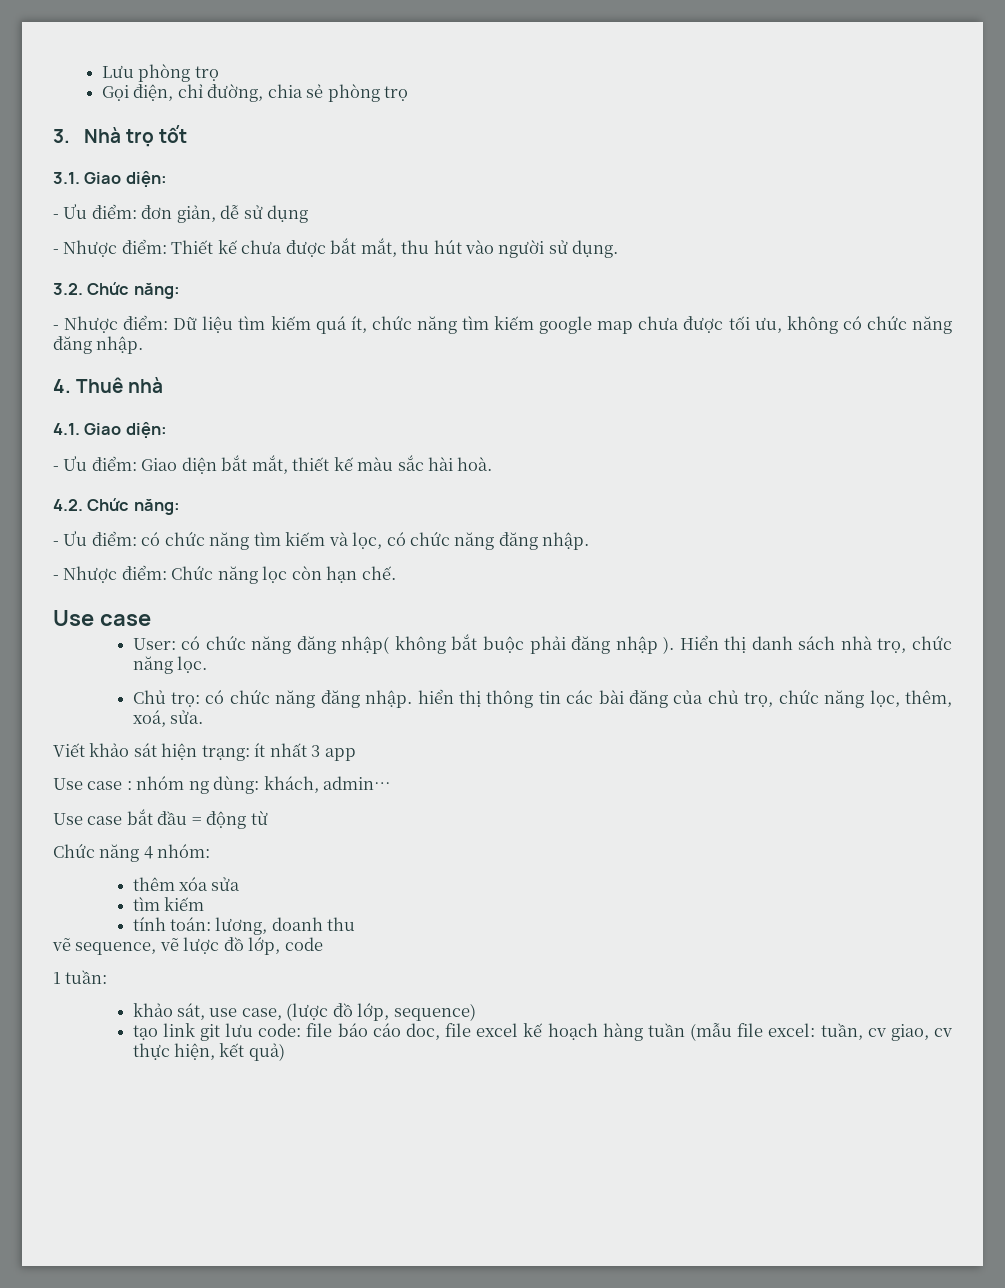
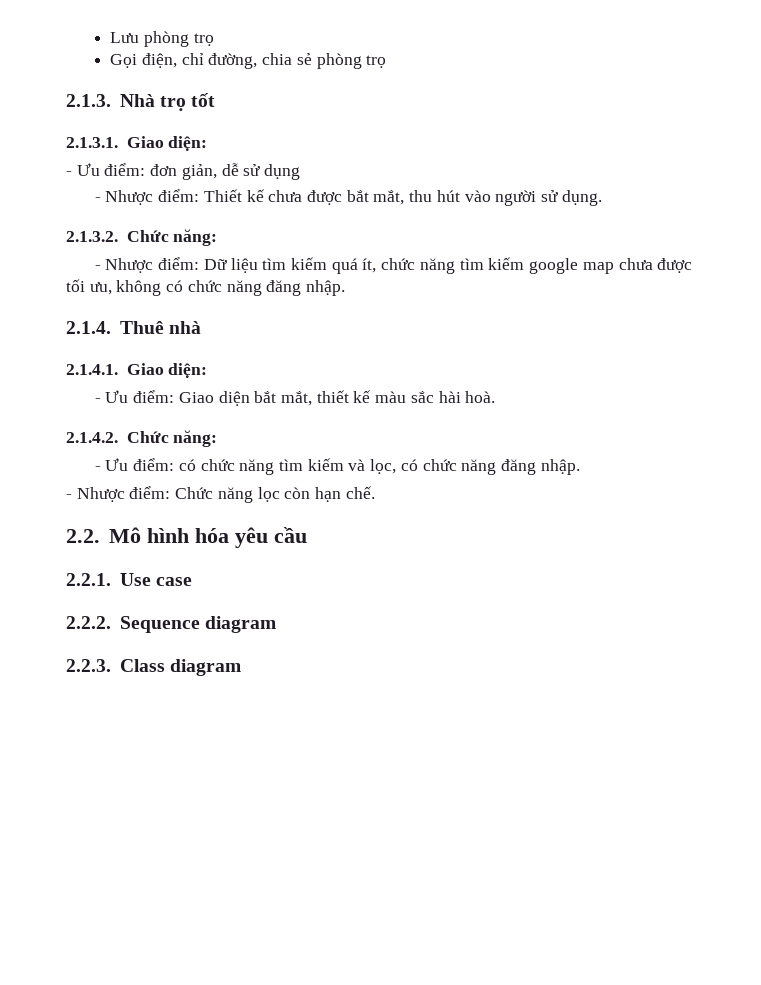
[53,129,70,143] 3. -> [66,94,111,107] 2.1.3.
[53,172,80,184] 3.1. -> [66,137,118,148] 2.1.3.1.
[53,283,83,295] 3.2. -> [66,231,118,242] 2.1.3.2.
[53,379,71,393] 4. -> [66,321,111,334] 2.1.4.
[53,423,80,435] 4.1. -> [66,364,118,375] 2.1.4.1.
[53,499,83,511] 4.2. -> [66,432,118,443] 2.1.4.2.
[53,610,151,626] [132,634,953,654] [132,656,208,674] [132,689,952,708] [132,710,204,727] [53,743,356,761] [53,776,392,794] [53,809,268,829] [53,844,211,862] [132,877,241,891] [132,897,205,911] [132,917,356,935] [52,937,323,955] [53,970,108,984] [132,1003,476,1021] [132,1023,953,1041] [132,1043,285,1061] Use case // User: có chức năng đăng nhập( không bắt buộc phải đăng nhập ). Hiển thị danh sách nhà trọ, chức năng lọc. // Chủ trọ: có chức năng đăng nhập. hiển thị thông tin các bài đăng của chủ trọ, chức năng lọc, thêm, xoá, sửa. // Viết khảo sát hiện trạng: ít nhất 3 app // Use case : nhóm ng dùng: khách, admin… // Use case bắt đầu = động từ // Chức năng 4 nhóm: // thêm xóa sửa // tìm kiếm // tính toán: lương, doanh thu // vẽ sequence, vẽ lược đồ lớp, code // 1 tuần: // khảo sát, use case, (lược đồ lớp, sequence) // tạo link git lưu code: file báo cáo doc, file excel kế hoạch hàng tuần (mẫu file excel: tuần, cv giao, cv thực hiện, kết quả) -> [66,527,307,548] [66,573,193,586] [66,616,277,633] [66,659,242,676] 2.2. Mô hình hóa yêu cầu // 2.2.1. Use case // 2.2.2. Sequence diagram // 2.2.3. Class diagram

